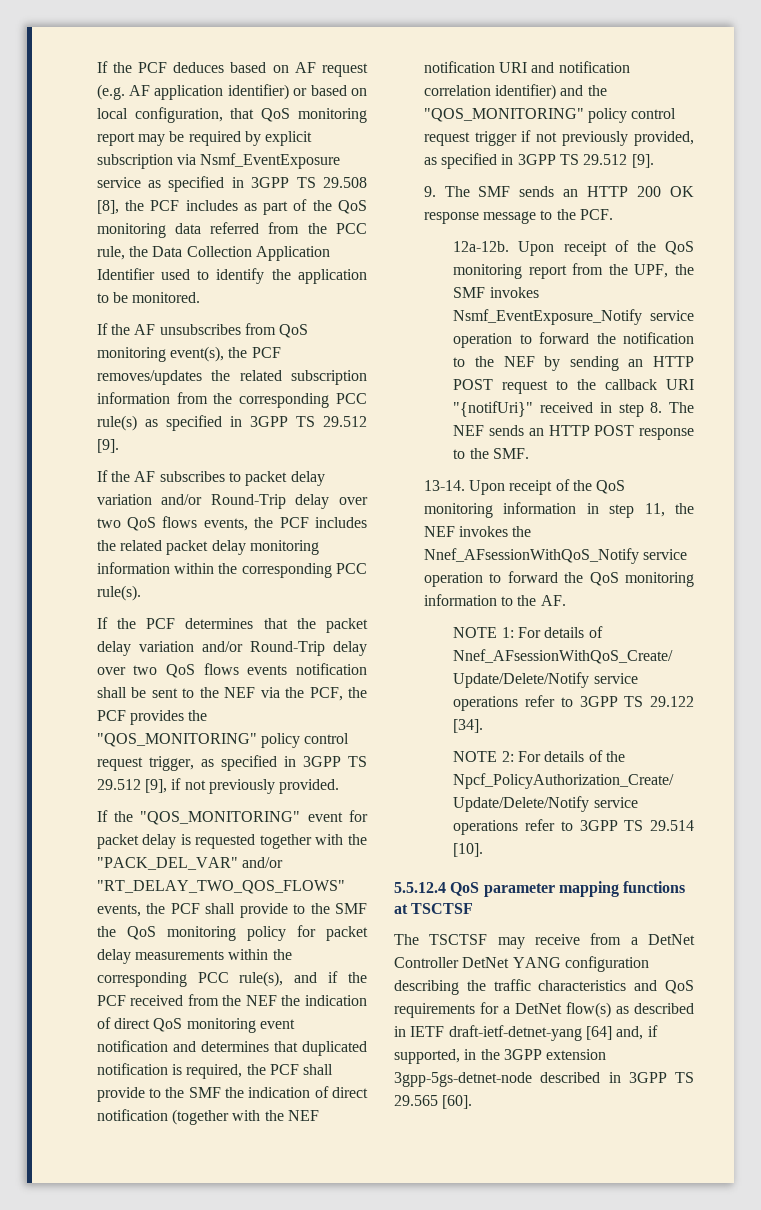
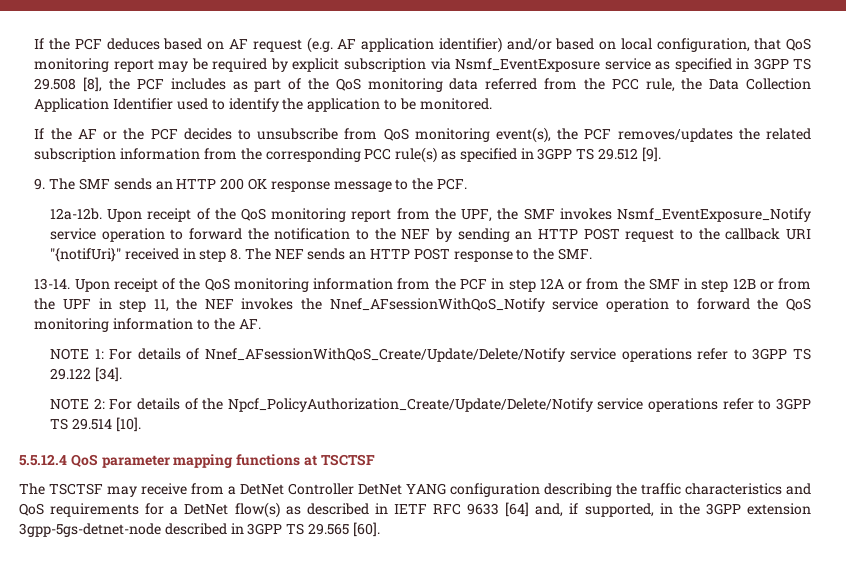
[293,88,308,96] or -> [506,38,552,50] and/or
[159,324,241,335] unsubscribes -> [103,128,339,140] or the PCF decides to unsubscribe
[96,470,325,486] [96,494,368,509] [96,516,367,531] [96,540,319,555] [96,562,367,578] [96,585,141,601] [96,617,368,633] [96,641,367,656] [96,663,367,678] [96,687,367,701] [96,710,208,725] [96,733,350,748] [96,755,367,771] [96,778,340,794] [96,810,368,825] [96,834,367,849] [96,857,283,870] [96,880,345,894] [96,903,367,918] [96,925,368,941] [96,949,292,964] [96,971,367,987] [96,994,367,1006] [96,1017,295,1033] [96,1040,367,1056] [96,1063,334,1079] [96,1086,368,1102] [96,1109,319,1125] [423,61,630,73] [423,84,607,100] [423,108,677,123] [423,130,694,146] [423,153,654,169] // If the AF subscribes to packet delay variation and/or Round-Trip delay over two QoS flows events, the PCF includes the related packet delay monitoring information within the corresponding PCC rule(s). // If the PCF determines that the packet delay variation and/or Round-Trip delay over two QoS flows events notification shall be sent to the NEF via the PCF, the PCF provides the "QOS_MONITORING" policy control request trigger, as specified in 3GPP TS 29.512 [9], if not previously provided. // If the "QOS_MONITORING" event for packet delay is requested together with the "PACK_DEL_VAR" and/or "RT_DELAY_TWO_QOS_FLOWS" events, the PCF shall provide to the SMF the QoS monitoring policy for packet delay measurements within the corresponding PCC rule(s), and if the PCF received from the NEF the indication of direct QoS monitoring event notification and determines that duplicated notification is required, the PCF shall provide to the SMF the indication of direct notification (together with the NEF notification URI and notification correlation identifier) and the "QOS_MONITORING" policy control request trigger if not previously provided, as specified in 3GPP TS 29.512 [9]. -> (661, 154) none
(577, 508) none -> [397,278,811,292] [34,298,92,310] from the PCF in step 12A or from the SMF in step 12B or from the UPF
[448,1025,582,1041] draft-ietf-detnet-yang -> [433,503,500,515] RFC 9633

